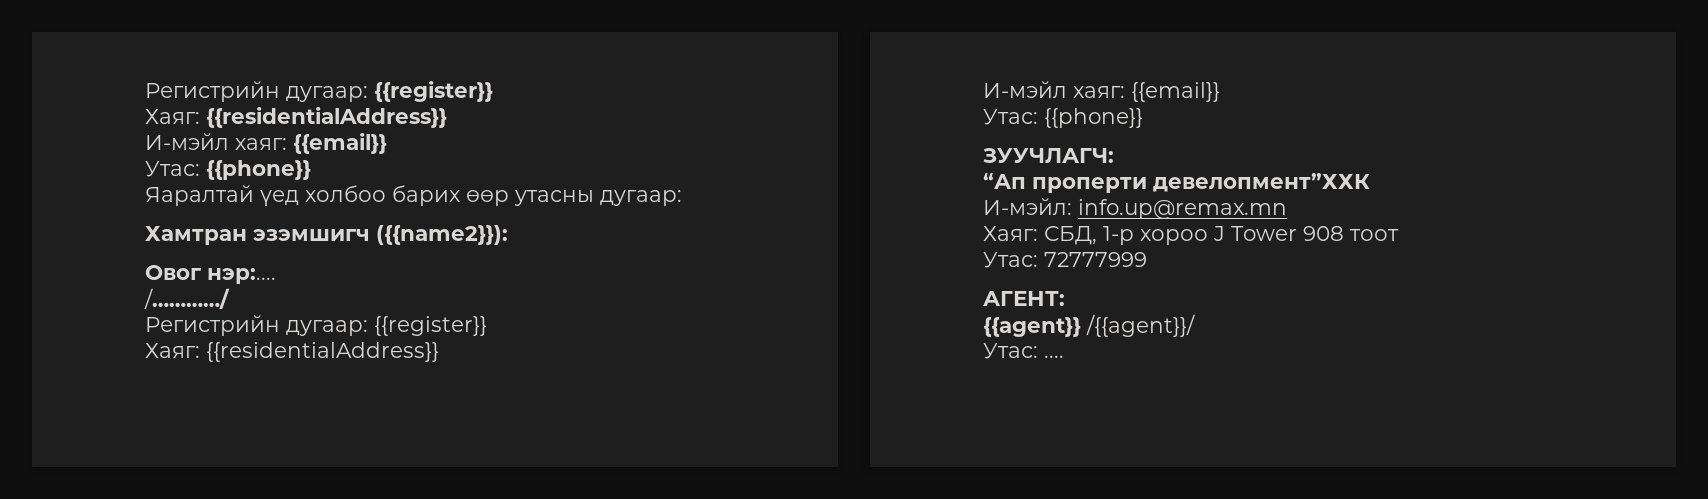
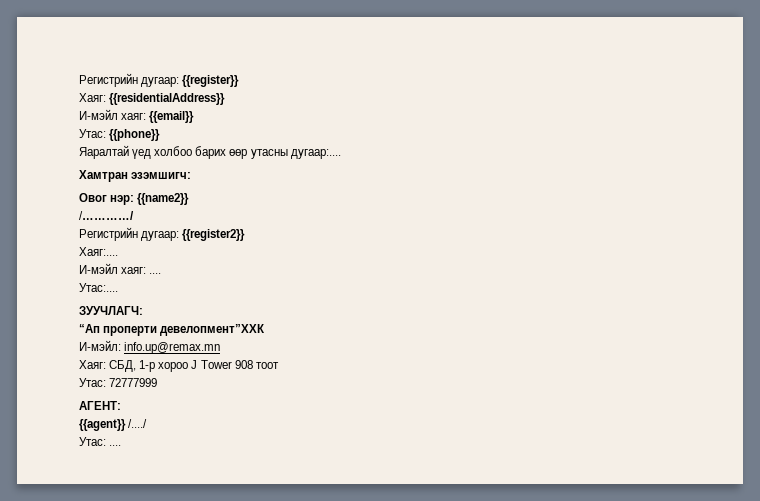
[600,190,682,206] дугаар: -> [290,149,341,159] дугаар:....
[253,225,508,245] эзэмшигч ({{name2}}): -> [131,172,192,179] эзэмшигч:
[207,268,276,284] нэр:.... -> [110,193,190,205] нэр: {{name2}}
[374,316,487,336] [145,342,439,362] [983,81,1220,102] [983,108,1143,128] {{register}} // Хаяг: {{residentialAddress}} // И-мэйл хаяг: {{email}} // Утас: {{phone}} -> [182,229,246,241] [79,247,118,256] [79,263,162,274] [79,283,118,292] {{register2}} // Хаяг:.... // И-мэйл хаяг: .... // Утас:....
[1086,314,1195,337] /{{agent}}/ -> [128,419,148,428] /..../

